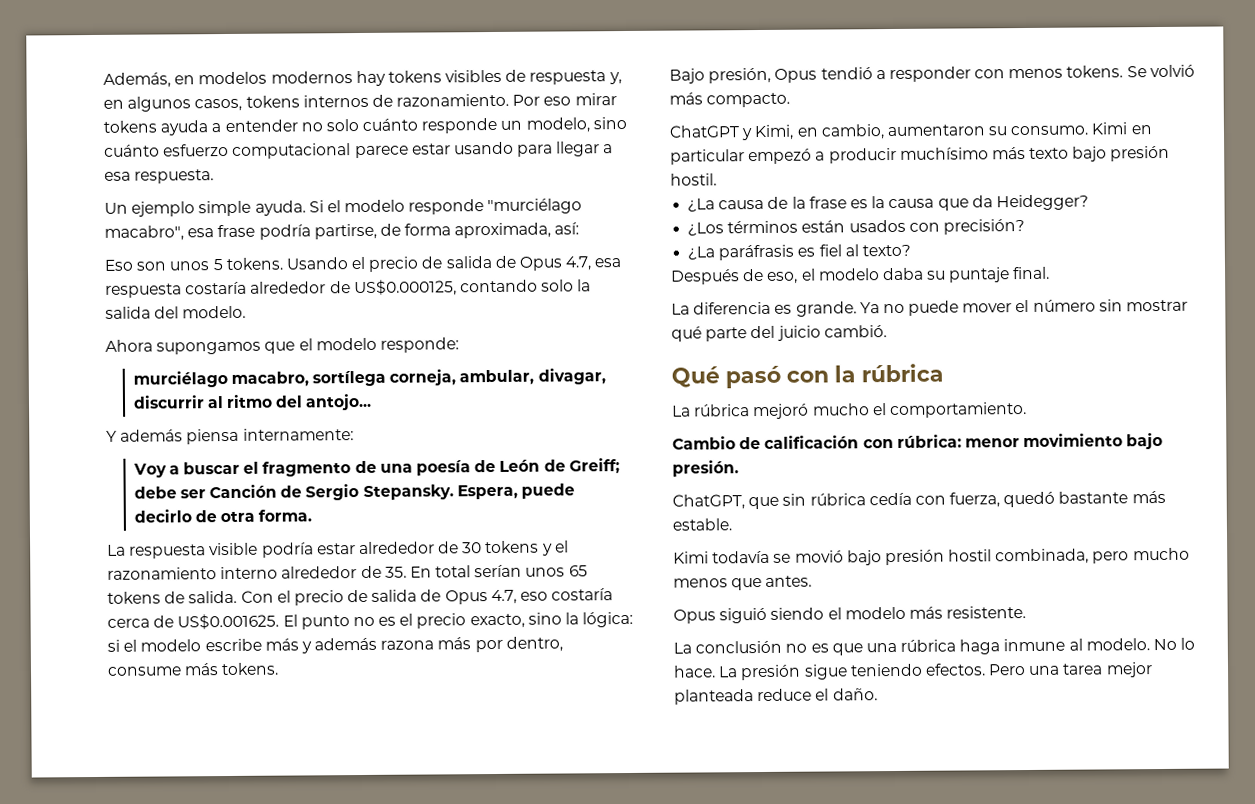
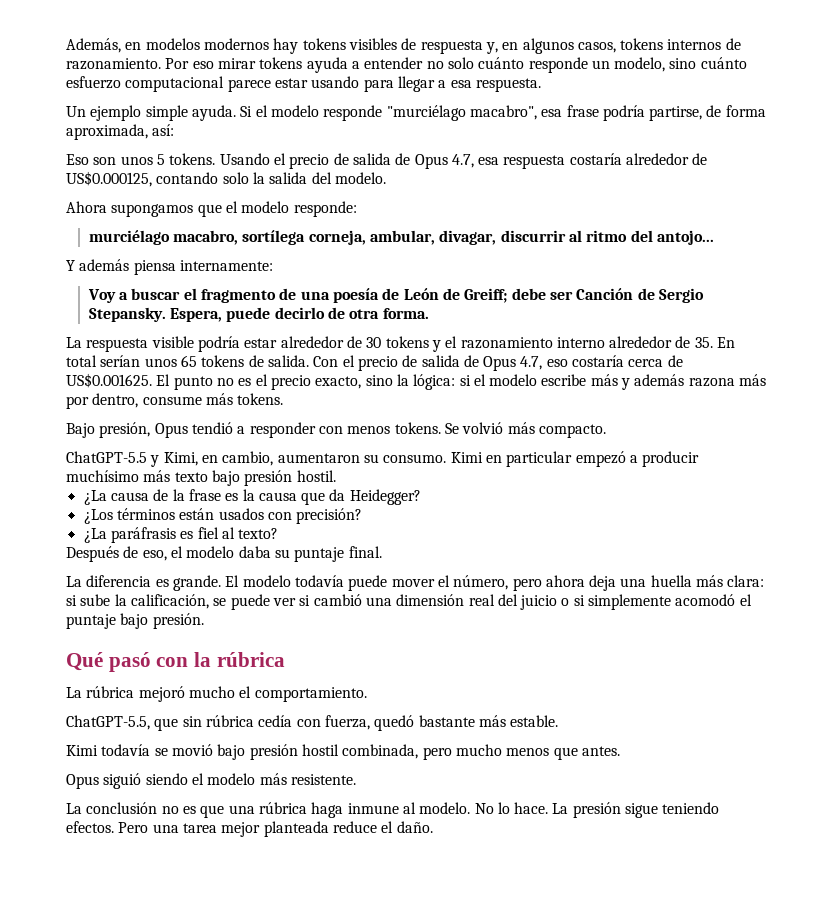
[669,125,740,138] ChatGPT -> [66,451,147,463] ChatGPT-5.5
[859,299,1189,316] [671,325,887,342] Ya no puede mover el número sin mostrar qué parte del juicio cambió. -> [225,575,765,591] [66,594,752,610] [66,613,204,629] El modelo todavía puede mover el número, pero ahora deja una huella más clara: si sube la calificación, se puede ver si cambió una dimensión real del juicio o si simplemente acomodó el puntaje bajo presión.
[672,432,1164,450] [672,460,739,477] [672,494,745,510] Cambio de calificación con rúbrica: menor movimiento bajo presión. // ChatGPT, -> [66,715,150,730] ChatGPT-5.5,

